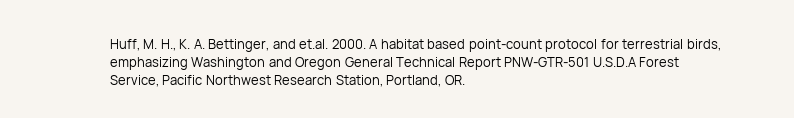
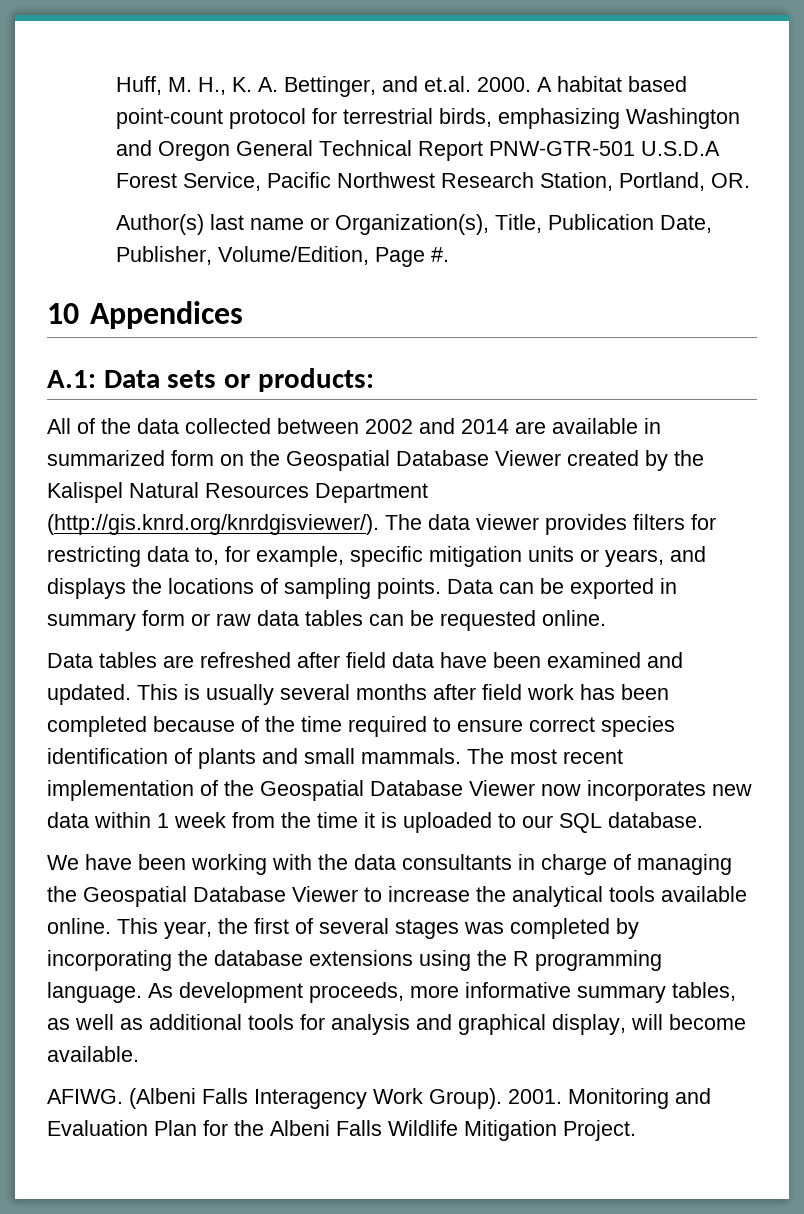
(465, 80) none -> [116,214,713,235] [116,246,450,267] [47,301,243,329] [47,368,374,392] [47,418,661,434] [47,450,704,471] [47,482,428,503] [47,514,716,535] [47,546,706,567] [47,578,677,599] [47,610,606,631] [47,652,683,668] [47,684,669,705] [47,716,675,737] [47,748,623,769] [47,780,752,801] [47,812,703,833] [47,854,732,875] [47,886,747,907] [47,918,639,939] [47,950,662,971] [47,982,736,1003] [47,1014,746,1035] [47,1046,139,1062] [47,1088,711,1109] [47,1120,636,1141] // Author(s) last name or Organization(s), Title, Publication Date, Publisher, Volume/Edition, Page #. // 10 Appendices // A.1: Data sets or products: // All of the data collected between 2002 and 2014 are available in summarized form on the Geospatial Database Viewer created by the Kalispel Natural Resources Department (http://gis.knrd.org/knrdgisviewer/). The data viewer provides filters for restricting data to, for example, specific mitigation units or years, and displays the locations of sampling points. Data can be exported in summary form or raw data tables can be requested online. // Data tables are refreshed after field data have been examined and updated. This is usually several months after field work has been completed because of the time required to ensure correct species identification of plants and small mammals. The most recent implementation of the Geospatial Database Viewer now incorporates new data within 1 week from the time it is uploaded to our SQL database. // We have been working with the data consultants in charge of managing the Geospatial Database Viewer to increase the analytical tools available online. This year, the first of several stages was completed by incorporating the database extensions using the R programming language. As development proceeds, more informative summary tables, as well as additional tools for analysis and graphical display, will become available. // AFIWG. (Albeni Falls Interagency Work Group). 2001. Monitoring and Evaluation Plan for the Albeni Falls Wildlife Mitigation Project.

